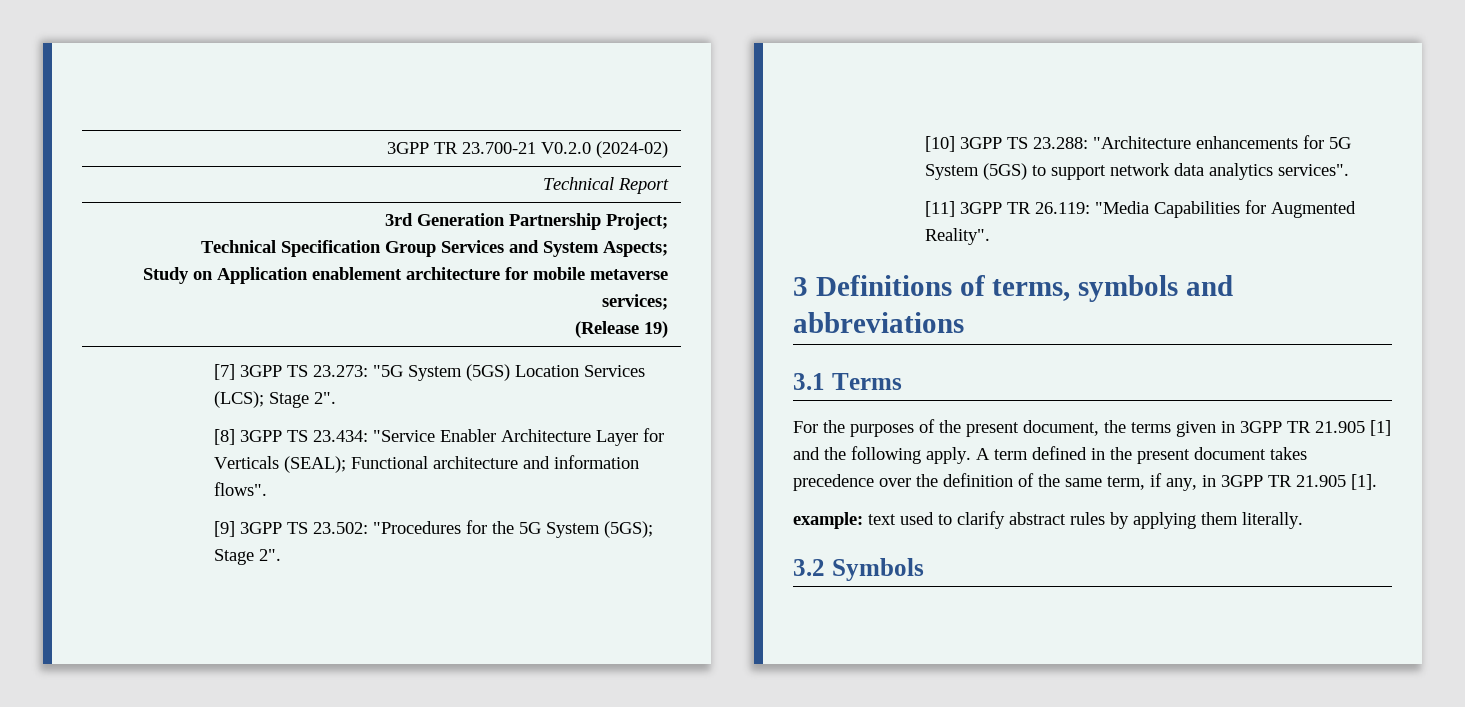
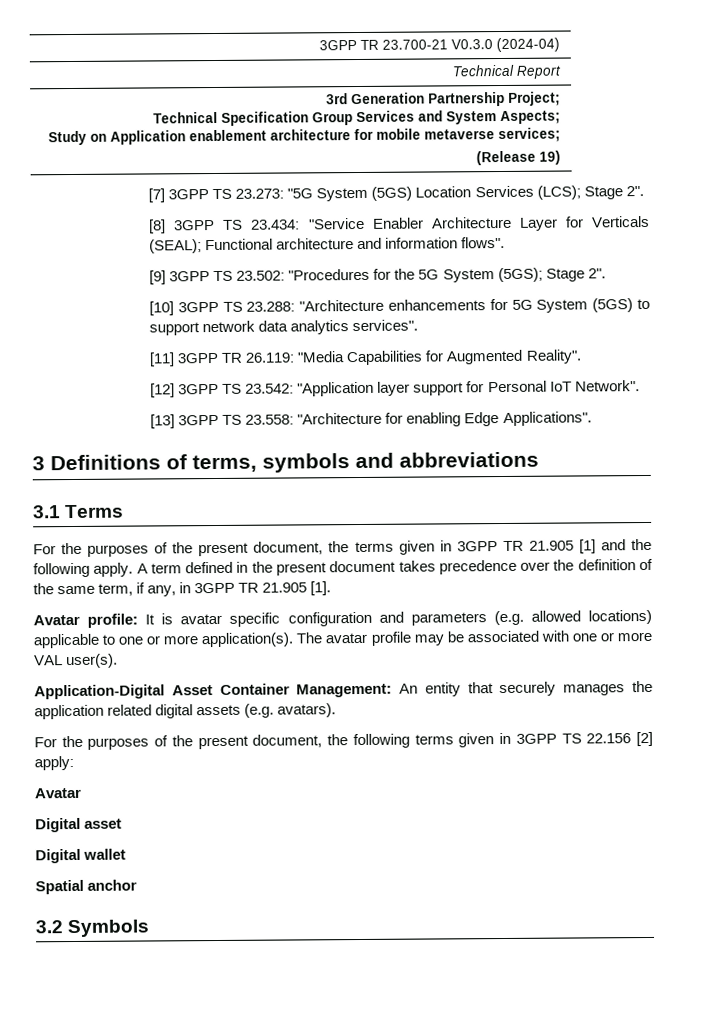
[540,141,668,158] V0.2.0 (2024-02) -> [450,37,560,53] V0.3.0 (2024-04)
(991, 236) none -> [150,380,640,398] [150,411,592,429] // [12] 3GPP TS 23.542: "Application layer support for Personal IoT Network". // [13] 3GPP TS 23.558: "Architecture for enabling Edge Applications".
[793,511,1303,529] example: text used to clarify abstract rules by applying them literally. -> [33,609,653,628] [33,630,653,649] [34,653,119,669] [34,680,653,700] [34,703,337,720] [34,731,654,750] [34,756,74,771] [34,787,82,799] [35,817,123,833] [35,848,127,864] [35,879,138,895] Avatar profile: It is avatar specific configuration and parameters (e.g. allowed locations) applicable to one or more application(s). The avatar profile may be associated with one or more VAL user(s). // Application-Digital Asset Container Management: An entity that securely manages the application related digital assets (e.g. avatars). // For the purposes of the present document, the following terms given in 3GPP TS 22.156 [2] apply: // Avatar // Digital asset // Digital wallet // Spatial anchor

